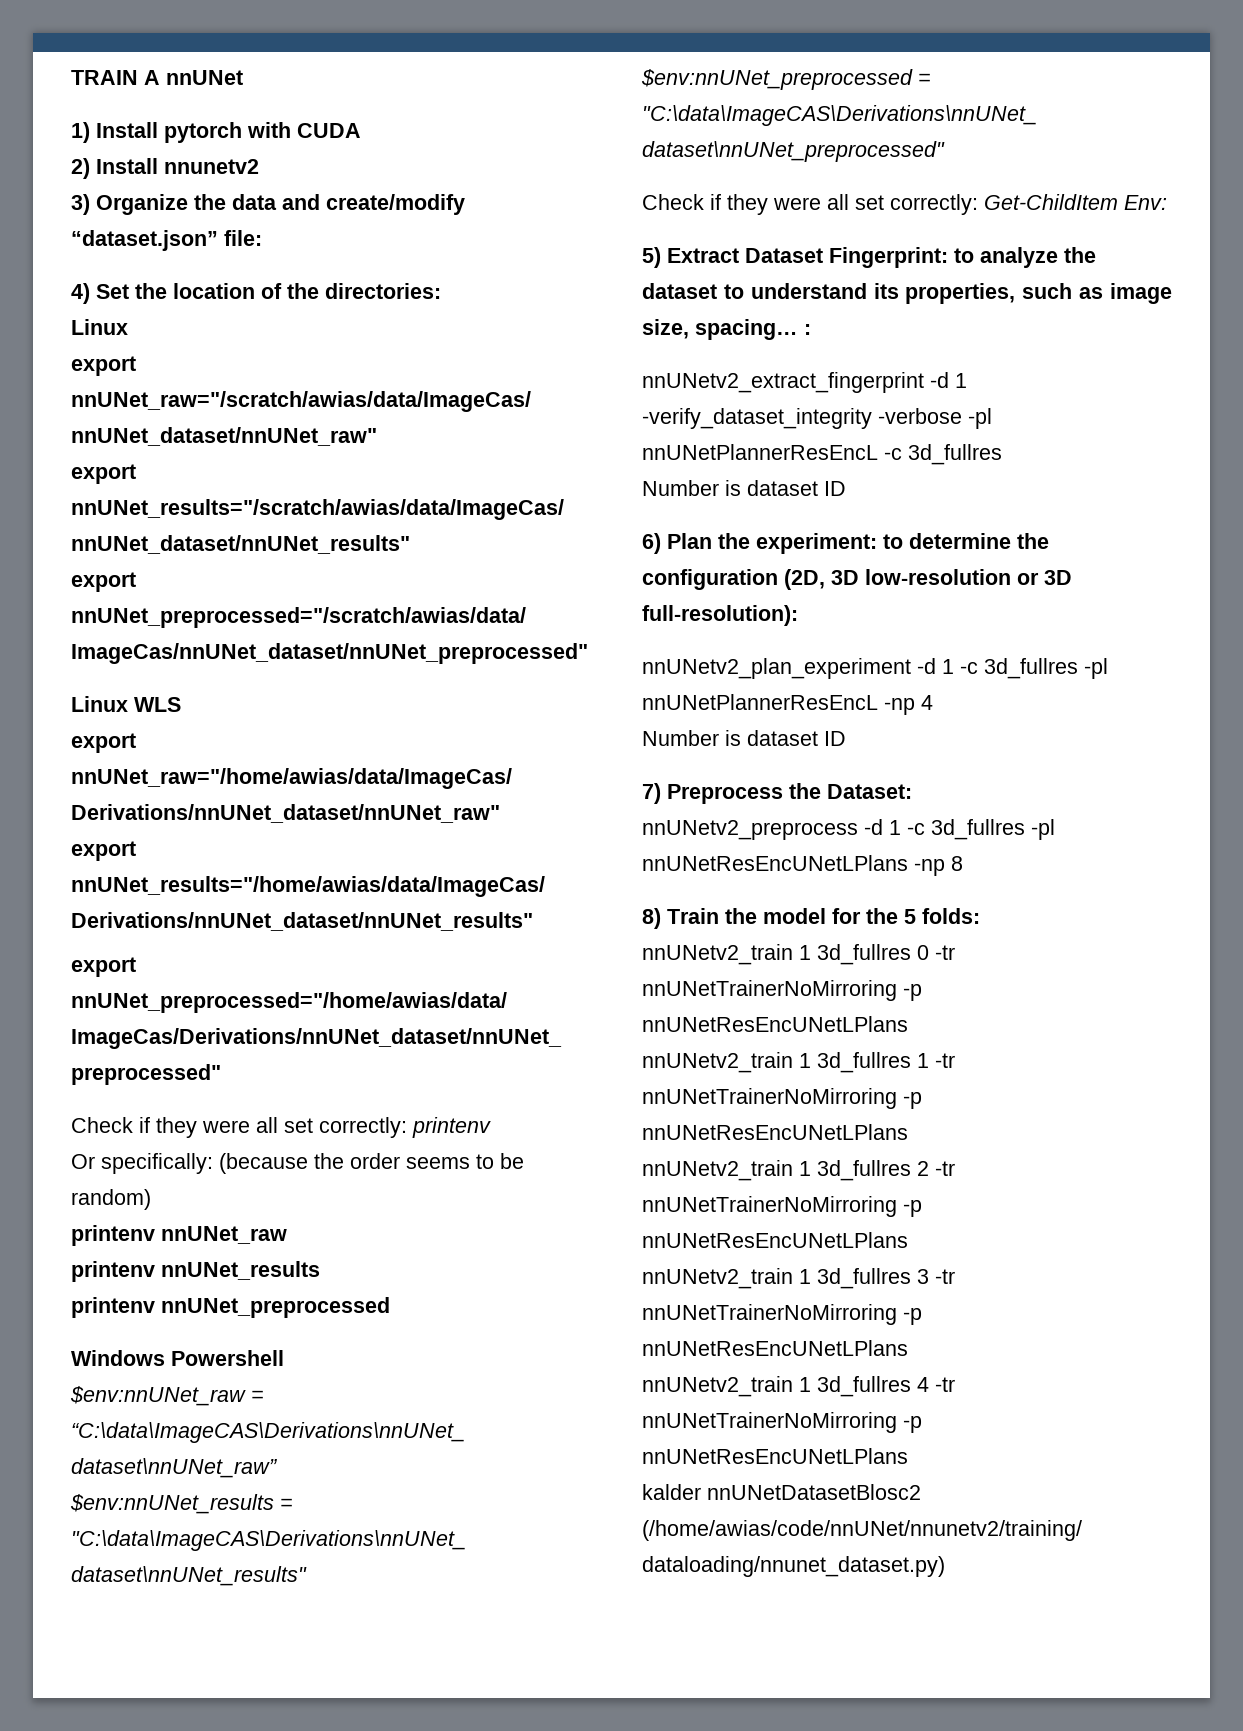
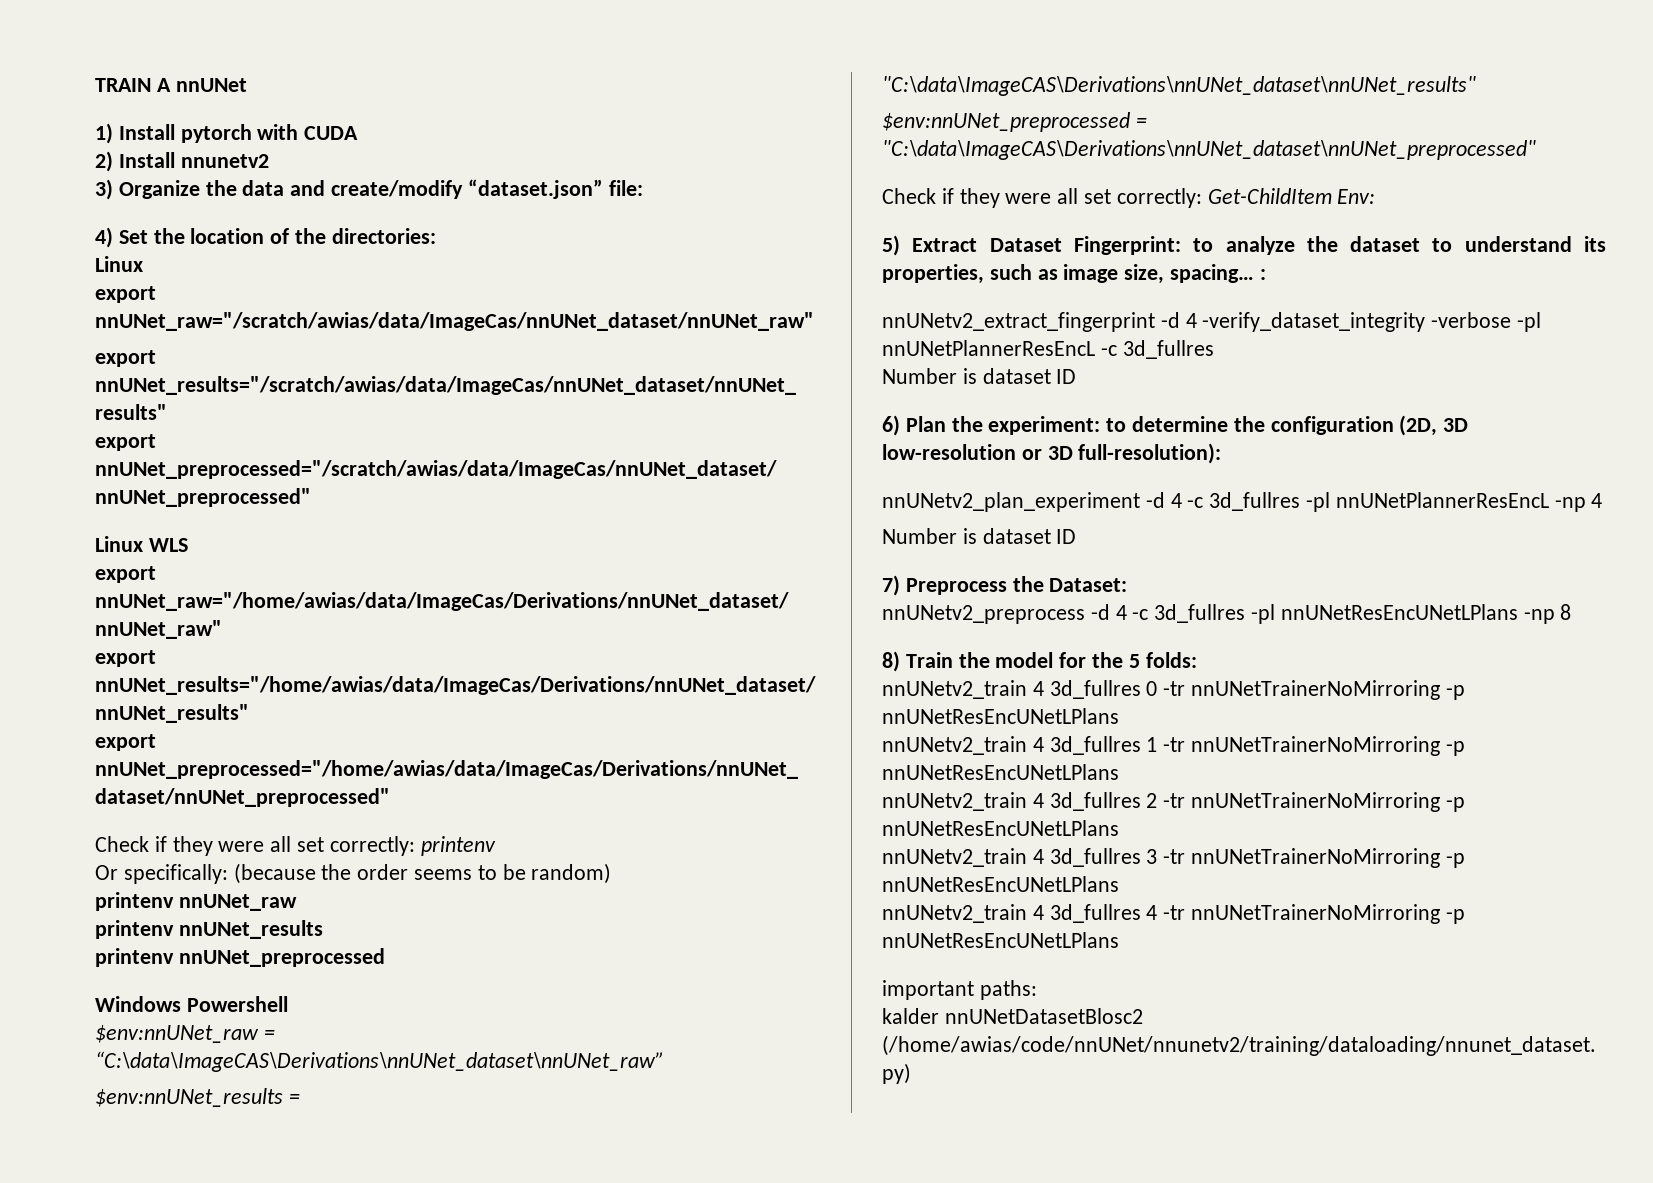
[955,373,967,388] 1 -> [1185,313,1197,328] 4
[942,659,954,674] 1 -> [1170,493,1182,508] 4
[889,820,901,835] 1 -> [1115,605,1127,620] 4
[799,945,811,960] 1 -> [1032,681,1044,696] 4
[799,1053,811,1068] 1 -> [1032,737,1044,752] 4
[799,1161,811,1176] 1 -> [1032,793,1044,808] 4
[799,1269,811,1284] 1 -> [1032,849,1044,864] 4
[799,1377,811,1392] 1 -> [1032,905,1044,920] 4
(908, 1456) none -> [882,980,1037,1000] // important paths:

